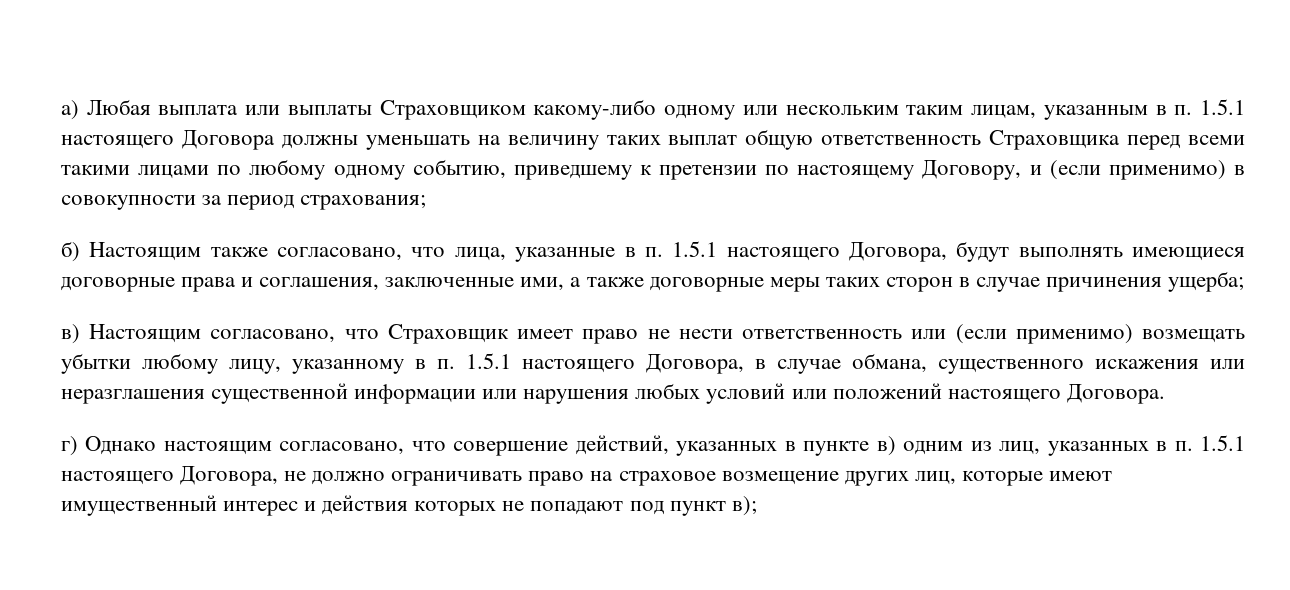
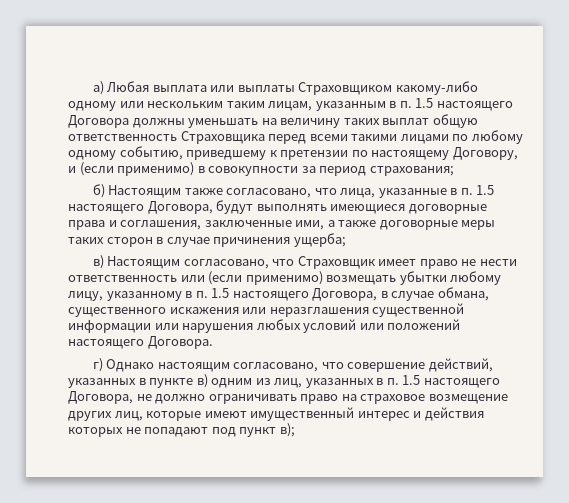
[1200,99,1246,115] 1.5.1 -> [415,98,434,108] 1.5
[672,241,718,257] 1.5.1 -> [476,185,495,195] 1.5
[466,353,511,369] 1.5.1 -> [211,288,230,298] 1.5
[1200,435,1246,451] 1.5.1 -> [402,375,421,385] 1.5

